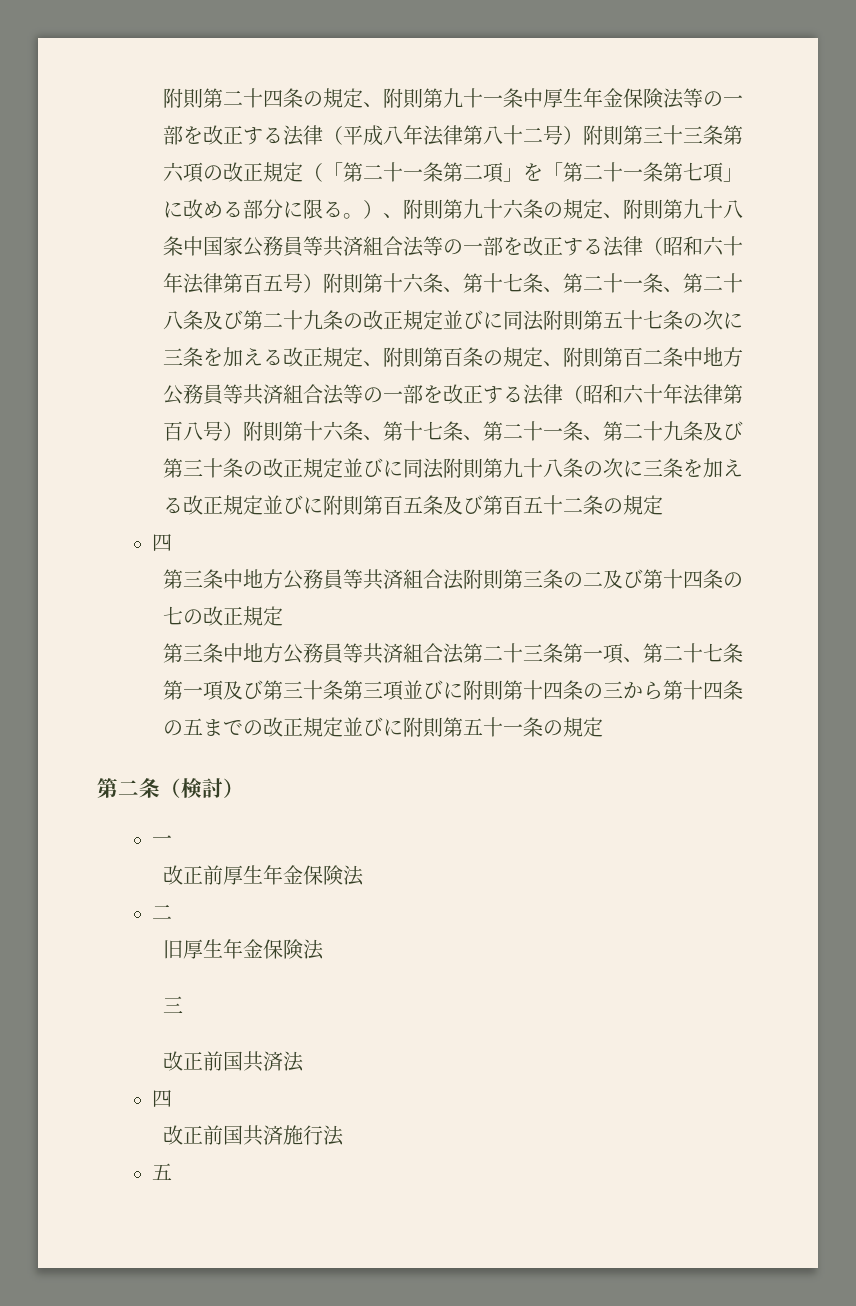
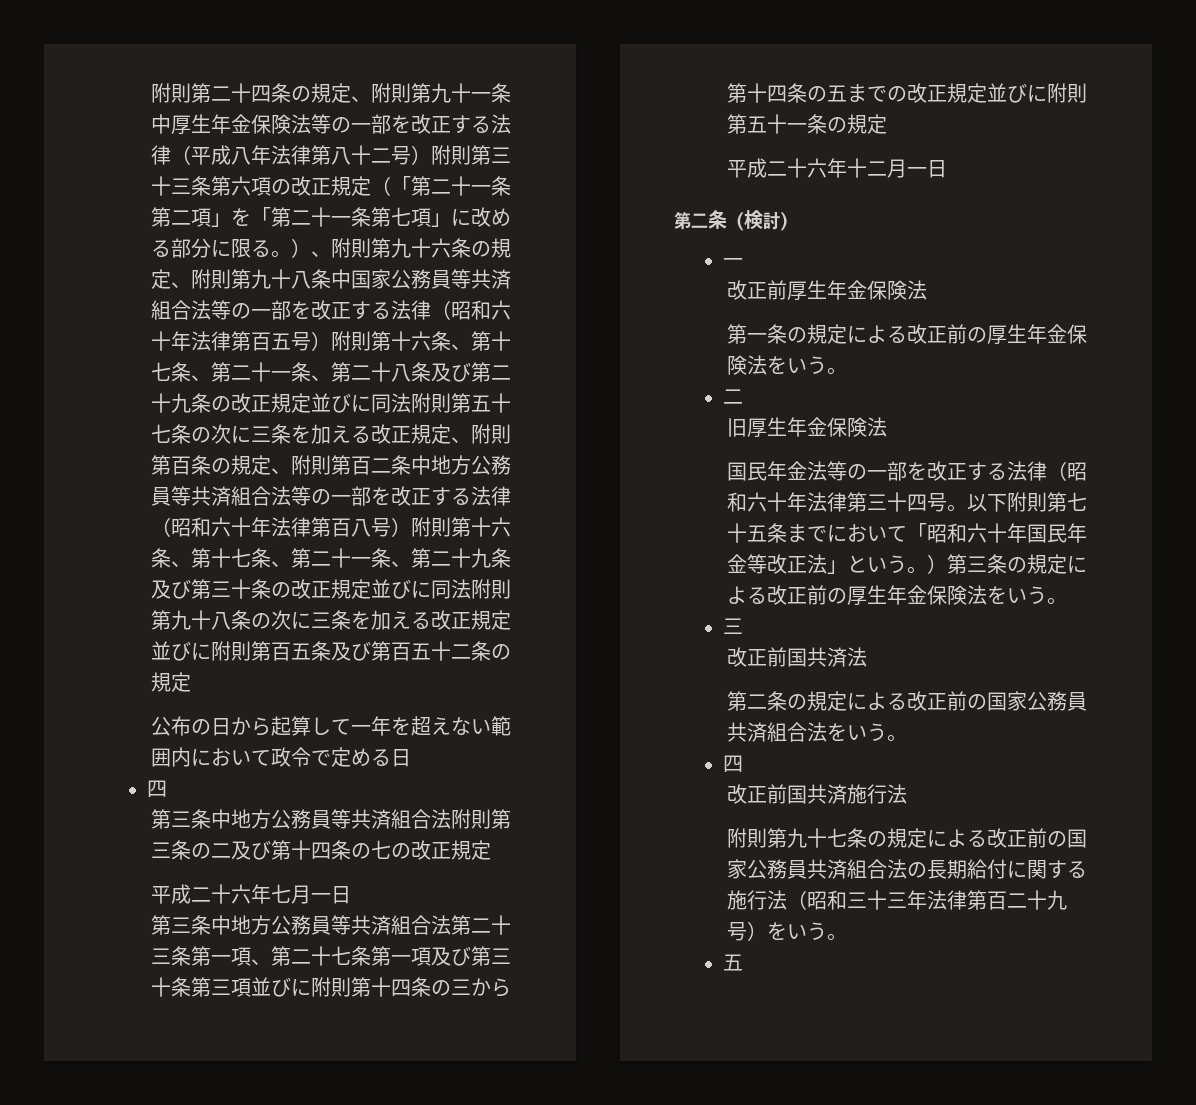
(663, 505) none -> [151,716,512,736] [151,747,412,767] // 公布の日から起算して一年を超えない範囲内において政令で定める日
(283, 616) none -> [151,884,352,904] // 平成二十六年七月一日
(603, 727) none -> [727,158,948,178] // 平成二十六年十二月一日
(364, 875) none -> [727,324,1088,344] [727,355,848,375] // 第一条の規定による改正前の厚生年金保険法をいう。
[162,996,183,1013] [162,1051,304,1072] 三 // 改正前国共済法 -> [727,461,1088,481] [727,492,1088,512] [727,523,1088,543] [727,554,1088,574] [727,585,1068,605] [722,618,743,634] [727,647,868,667] [727,691,1088,711] [727,722,908,742] 国民年金法等の一部を改正する法律（昭和六十年法律第三十四号。以下附則第七十五条までにおいて「昭和六十年国民年金等改正法」という。）第三条の規定による改正前の厚生年金保険法をいう。 // 三 // 改正前国共済法 // 第二条の規定による改正前の国家公務員共済組合法をいう。
(344, 1135) none -> [727,828,1088,848] [727,859,1088,879] [727,890,1068,910] [727,921,848,941] // 附則第九十七条の規定による改正前の国家公務員共済組合法の長期給付に関する施行法（昭和三十三年法律第百二十九号）をいう。

